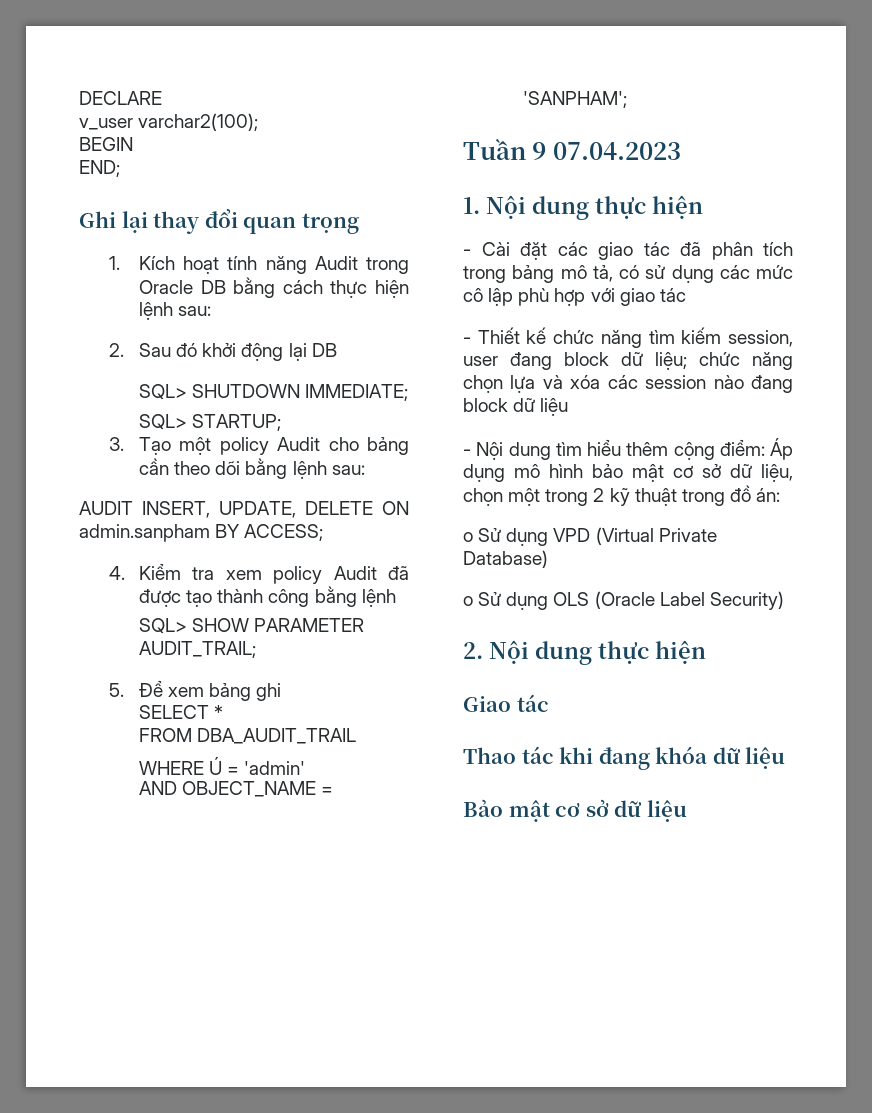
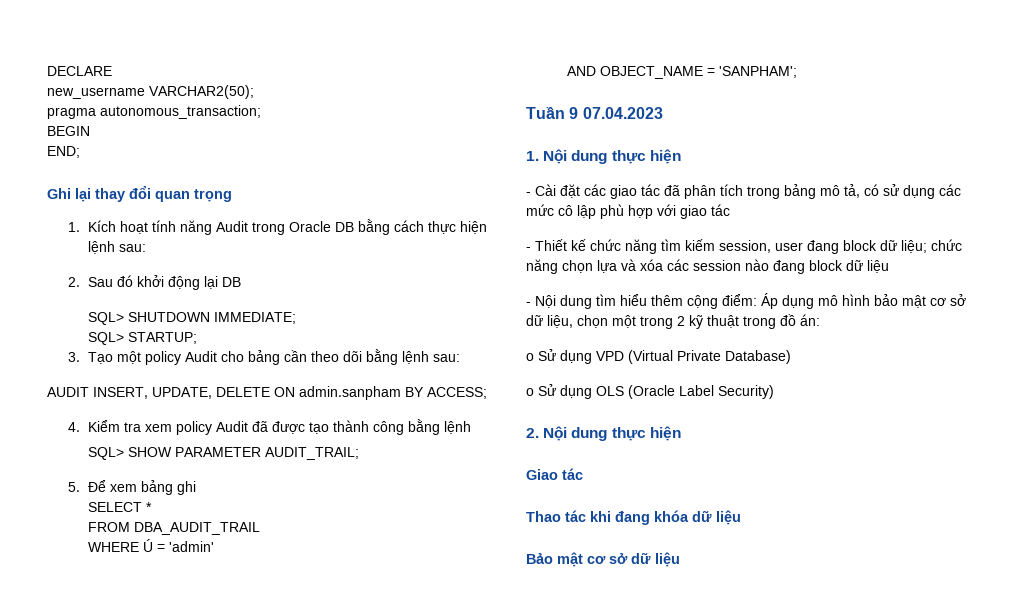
[79,113,259,131] v_user varchar2(100); -> [47,85,254,99] [47,105,261,119] new_username VARCHAR2(50); // pragma autonomous_transaction;

